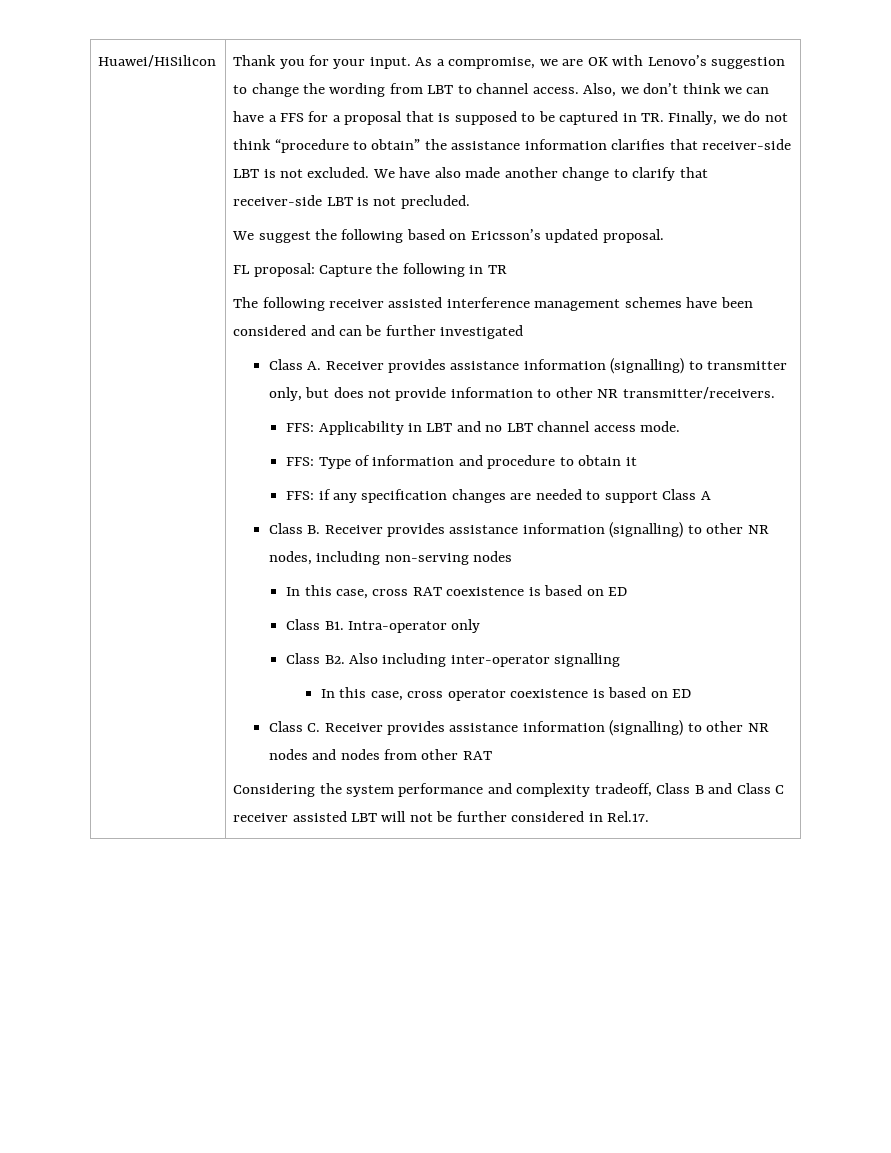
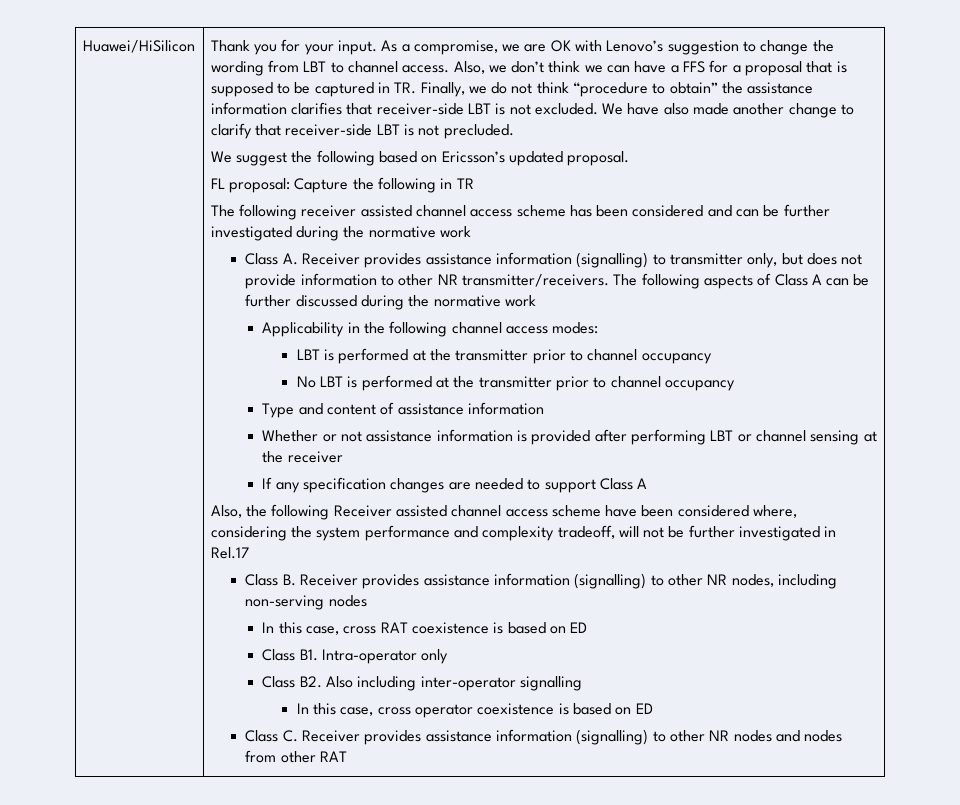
[446,297,718,311] interference management schemes have -> [415,205,592,217] channel access scheme has
(524, 332) none -> [295,226,471,241] during the normative work
[286,421,681,435] [286,455,637,469] [286,489,331,500] // FFS: Applicability in LBT and no LBT channel access mode. // FFS: Type of information and procedure to obtain it // FFS: if -> [613,273,870,289] [245,294,536,310] [262,321,599,337] [296,348,712,364] [296,375,735,391] [262,402,545,418] [262,429,877,445] [262,451,343,463] [262,477,273,489] The following aspects of Class A can be further discussed during the normative work // Applicability in the following channel access modes: // LBT is performed at the transmitter prior to channel occupancy // No LBT is performed at the transmitter prior to channel occupancy // Type and content of assistance information // Whether or not assistance information is provided after performing LBT or channel sensing at the receiver // If
(711, 495) none -> [210,504,798,520] [210,525,837,541] [210,547,249,559] // Also, the following Receiver assisted channel access scheme have been considered where, considering the system performance and complexity tradeoff, will not be further investigated in Rel.17
[233,783,785,797] [233,811,650,822] // Considering the system performance and complexity tradeoff, Class B and Class C receiver assisted LBT will not be further considered in Rel.17. -> (347, 756) none

